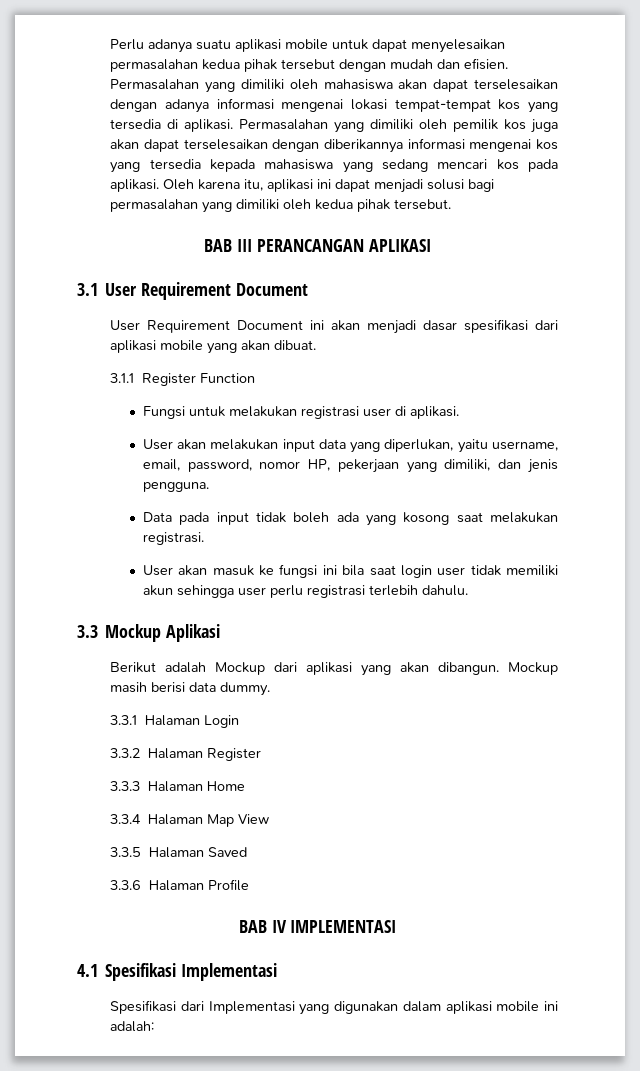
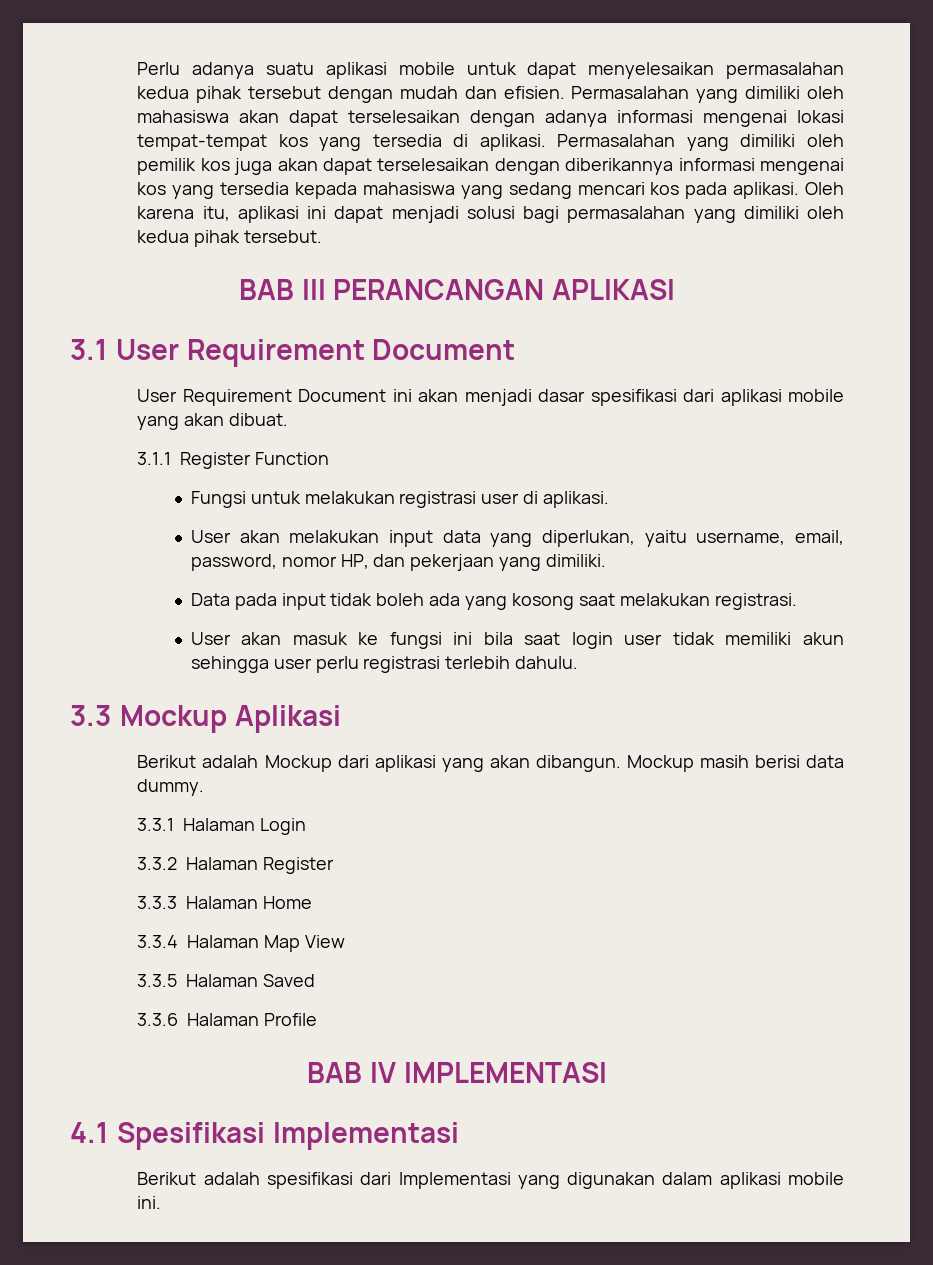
(331, 465) none -> [373,554,406,567] dan
[444,459,559,473] [142,482,209,492] dimiliki, dan jenis pengguna. -> [546,554,607,567] dimiliki.
[110,1000,177,1014] Spesifikasi -> [137,1172,353,1189] Berikut adalah spesifikasi
[544,1001,558,1011] [110,1021,155,1032] ini adalah: -> [137,1196,162,1209] ini.

